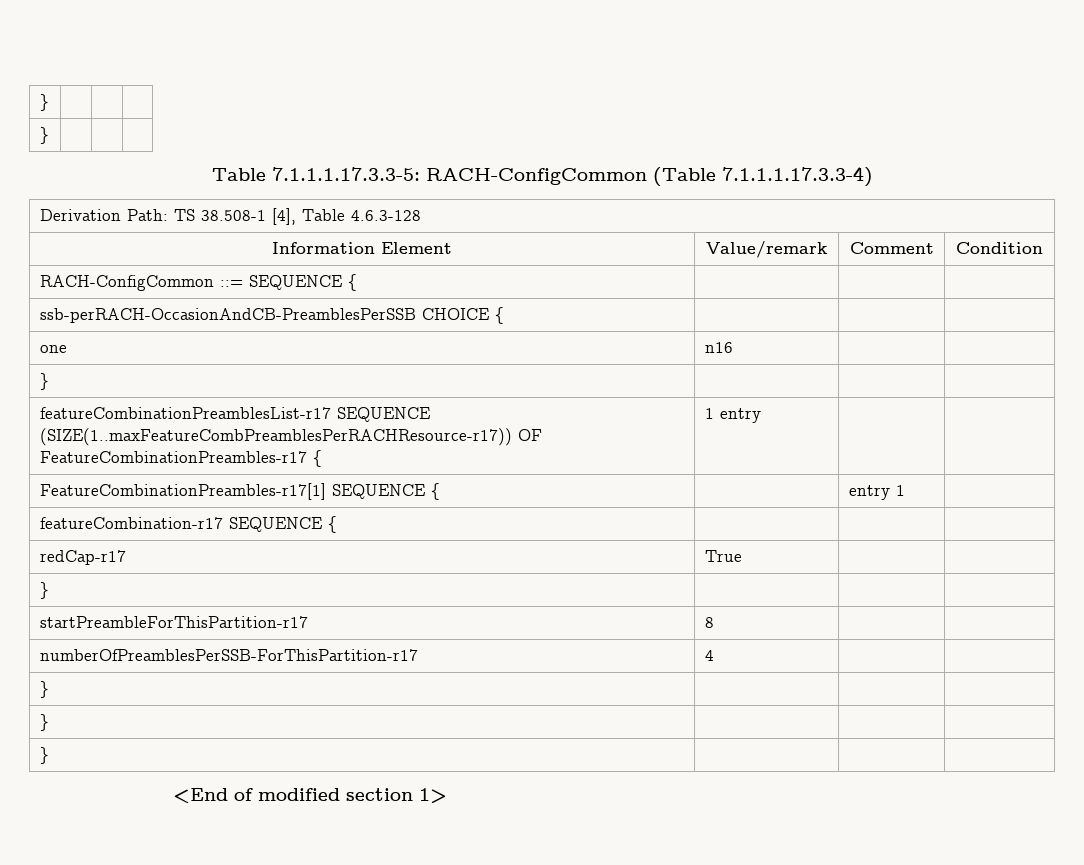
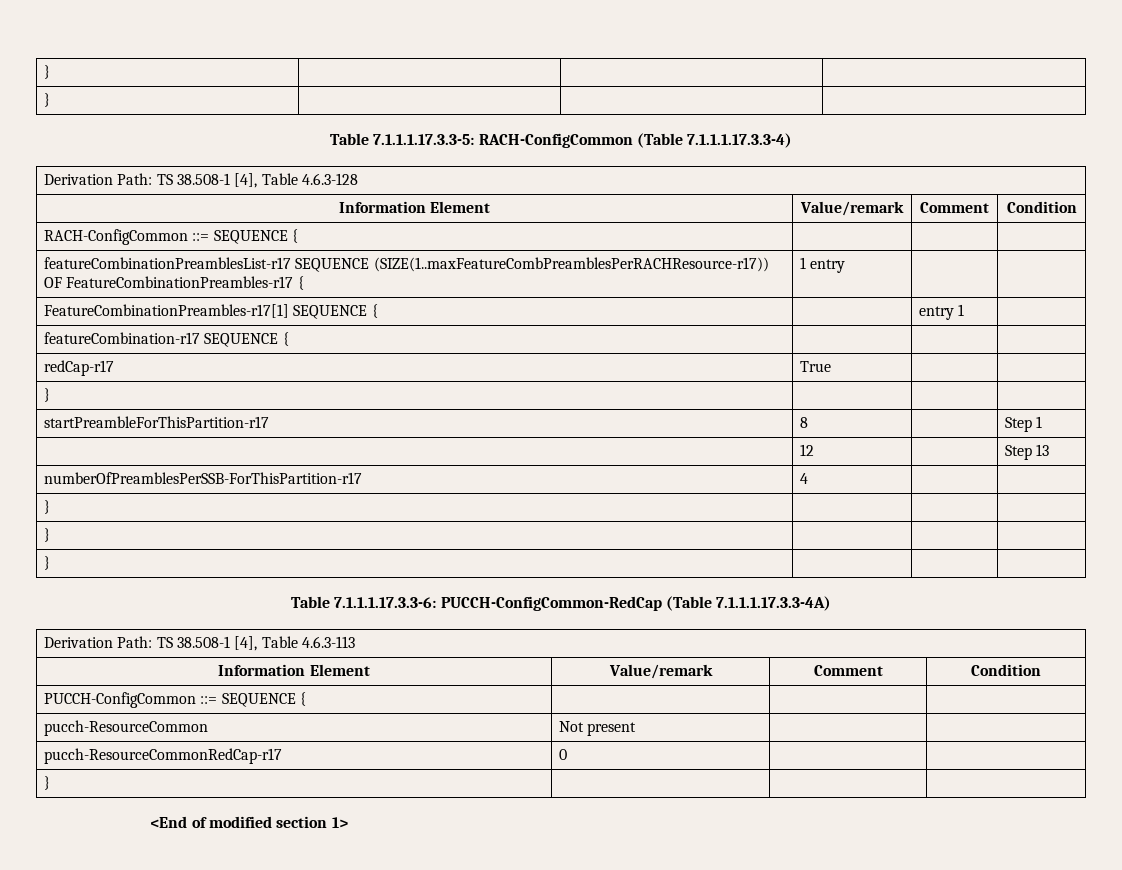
[39,307,504,324] [39,345,67,353] [704,342,733,353] [39,373,49,390] // ssb-perRACH-OccasionAndCB-PreamblesPerSSB CHOICE { | | | // one | n16 | | // } | | | -> (299, 236) none
(714, 622) none -> [1005,416,1043,432] [800,444,815,456] [1005,444,1050,460] Step 1 // | 12 | | Step 13
(49, 755) none -> [290,596,832,611] [44,636,355,651] [218,664,370,676] [608,664,713,679] [813,665,883,676] [971,664,1041,676] [44,692,307,708] [44,720,209,736] [559,721,637,736] [44,748,283,764] [559,749,568,760] [44,776,51,790] // Table 7.1.1.1.17.3.3-6: PUCCH-ConfigCommon-RedCap (Table 7.1.1.1.17.3.3-4A) // Derivation Path: TS 38.508-1 [4], Table 4.6.3-113 // Information Element | Value/remark | Comment | Condition // PUCCH-ConfigCommon ::= SEQUENCE { | | | // pucch-ResourceCommon | Not present | | // pucch-ResourceCommonRedCap-r17 | 0 | | // } | | |

